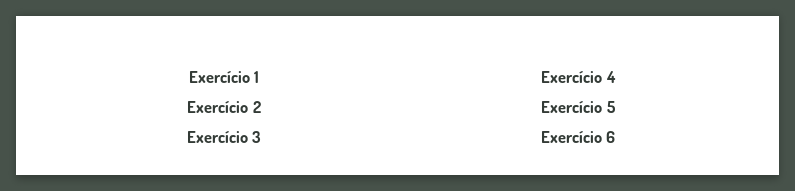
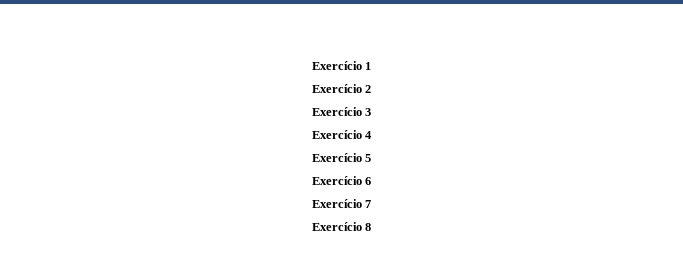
(616, 137) none -> [311,199,372,208] [311,222,372,231] // Exercício 7 // Exercício 8

